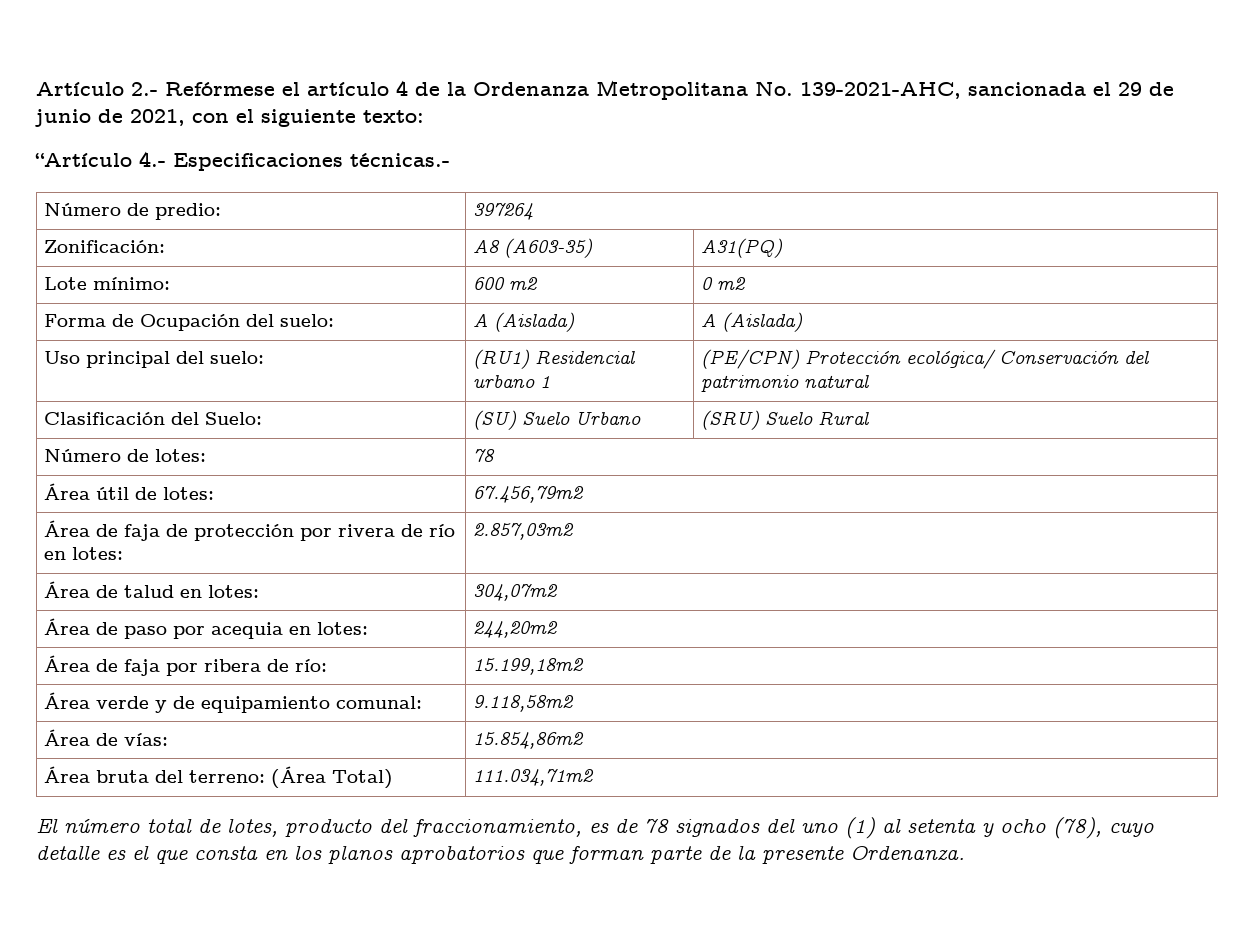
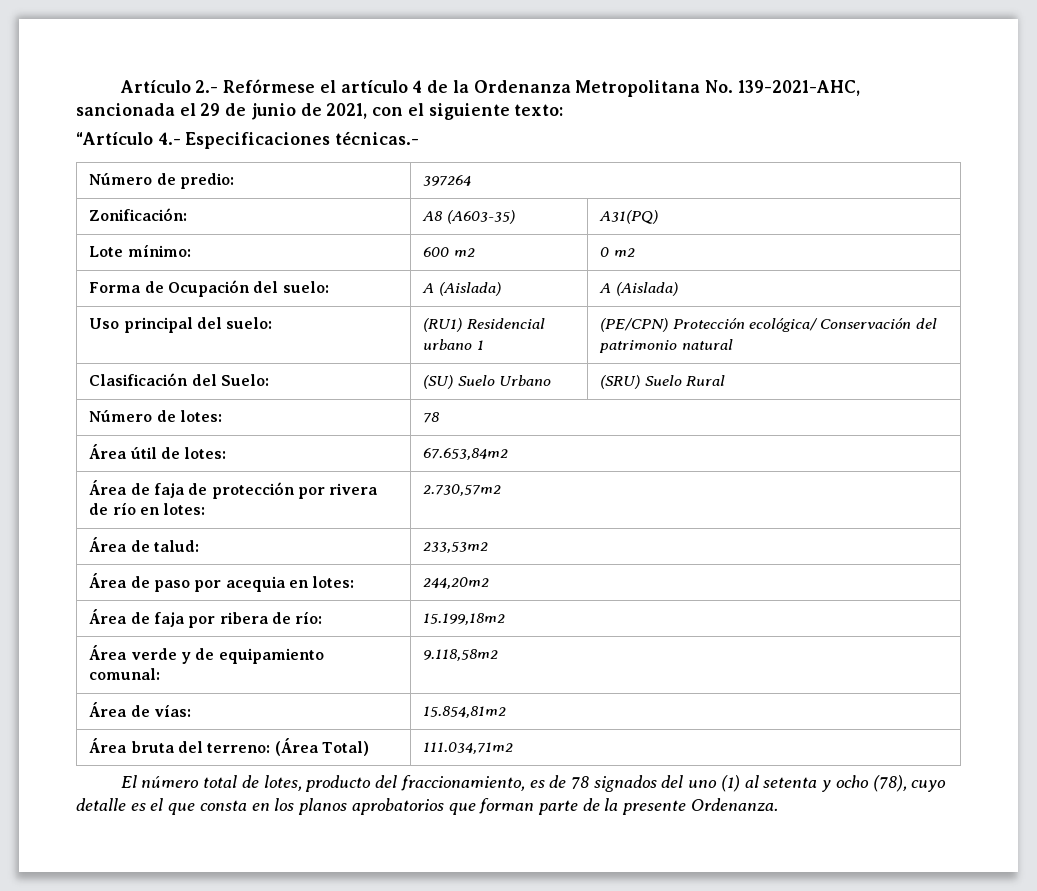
[473,486,585,503] 67.456,79m2 -> [423,448,509,460] 67.653,84m2
[473,523,575,540] [44,581,260,598] [473,584,559,601] 2.857,03m2 // Área de talud en lotes: | 304,07m2 -> [423,484,502,496] [89,537,199,552] [423,541,489,553] 2.730,57m2 // Área de talud: | 233,53m2
[473,732,585,749] 15.854,86m2 -> [423,706,507,718] 15.854,81m2

